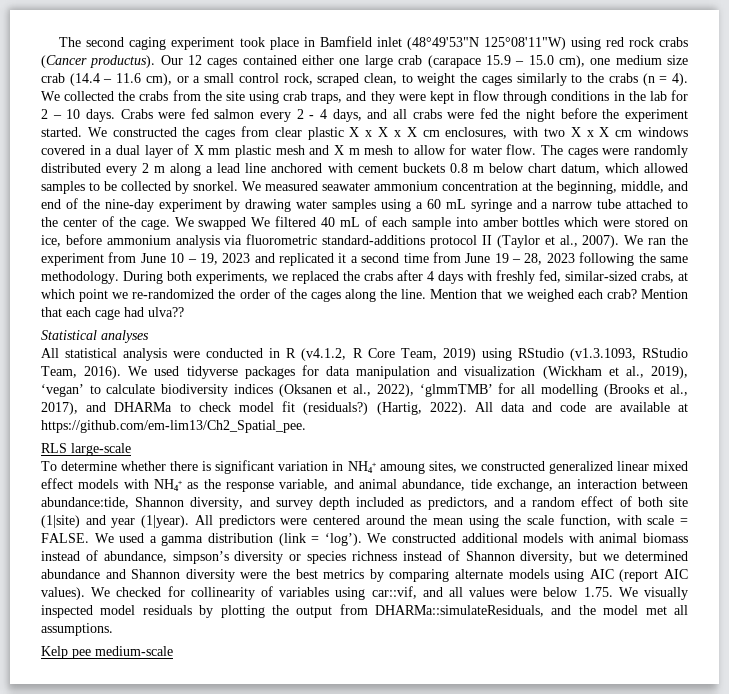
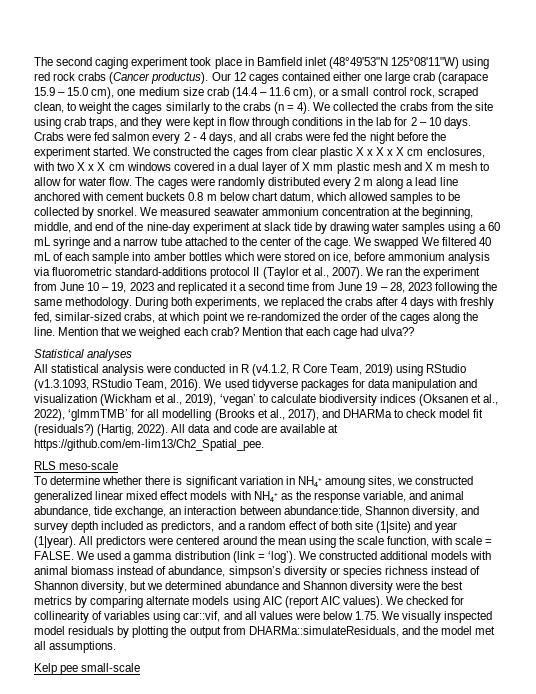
(222, 205) none -> [251,222,312,231] at slack tide
[71,443,131,456] large-scale -> [59,461,119,470] meso-scale
[95,646,173,656] medium-scale -> [81,663,141,672] small-scale

